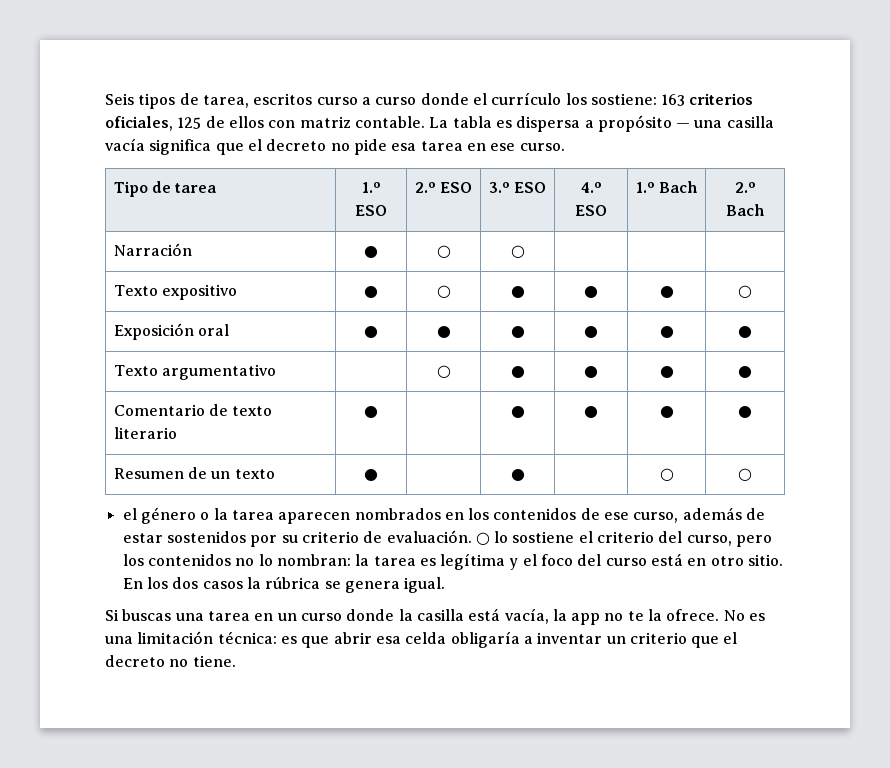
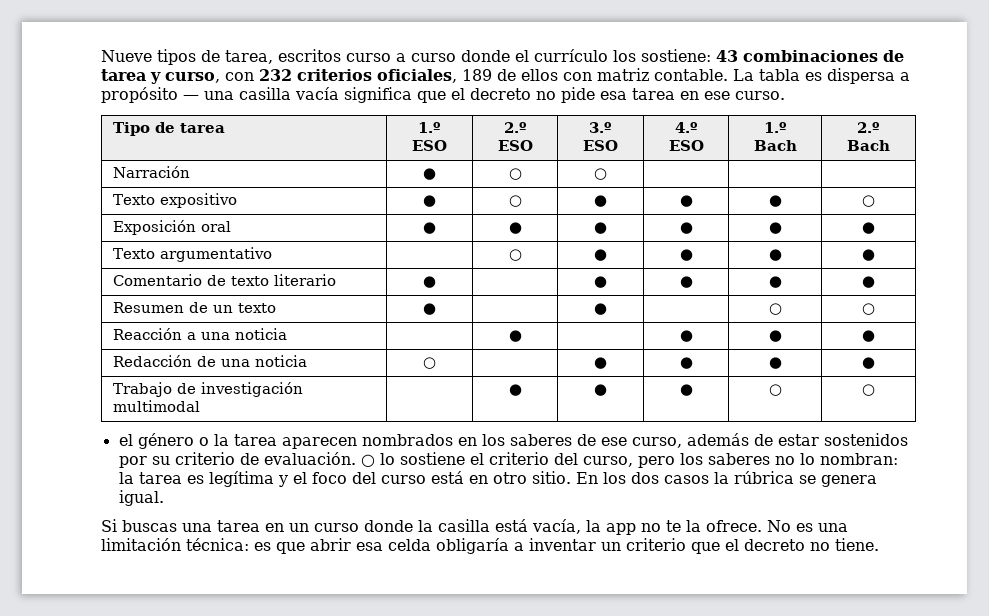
[105,93,134,105] Seis -> [101,50,152,62] Nueve
[661,94,686,106] 163 -> [716,50,904,62] [101,69,292,84] 43 combinaciones de tarea y curso, con 232
[177,117,202,129] 125 -> [462,69,492,81] 189
(752, 475) none -> [113,328,288,340] [508,330,522,342] [679,330,693,342] [768,330,782,342] [862,330,875,342] [113,355,308,367] [423,357,436,369] [594,357,607,369] [679,357,693,369] [768,357,782,369] [862,357,875,369] [113,382,304,397] [113,400,201,412] [508,384,522,396] [594,384,607,396] [679,384,693,396] [768,384,782,396] [862,384,875,396] // Reacción a una noticia | | ● | | ● | ● | ● // Redacción de una noticia | ○ | | ● | ● | ● | ● // Trabajo de investigación multimodal | | ● | ● | ● | ○ | ○
[493,508,577,520] contenidos -> [509,434,572,446] saberes
[147,554,231,566] contenidos -> [707,453,770,465] saberes

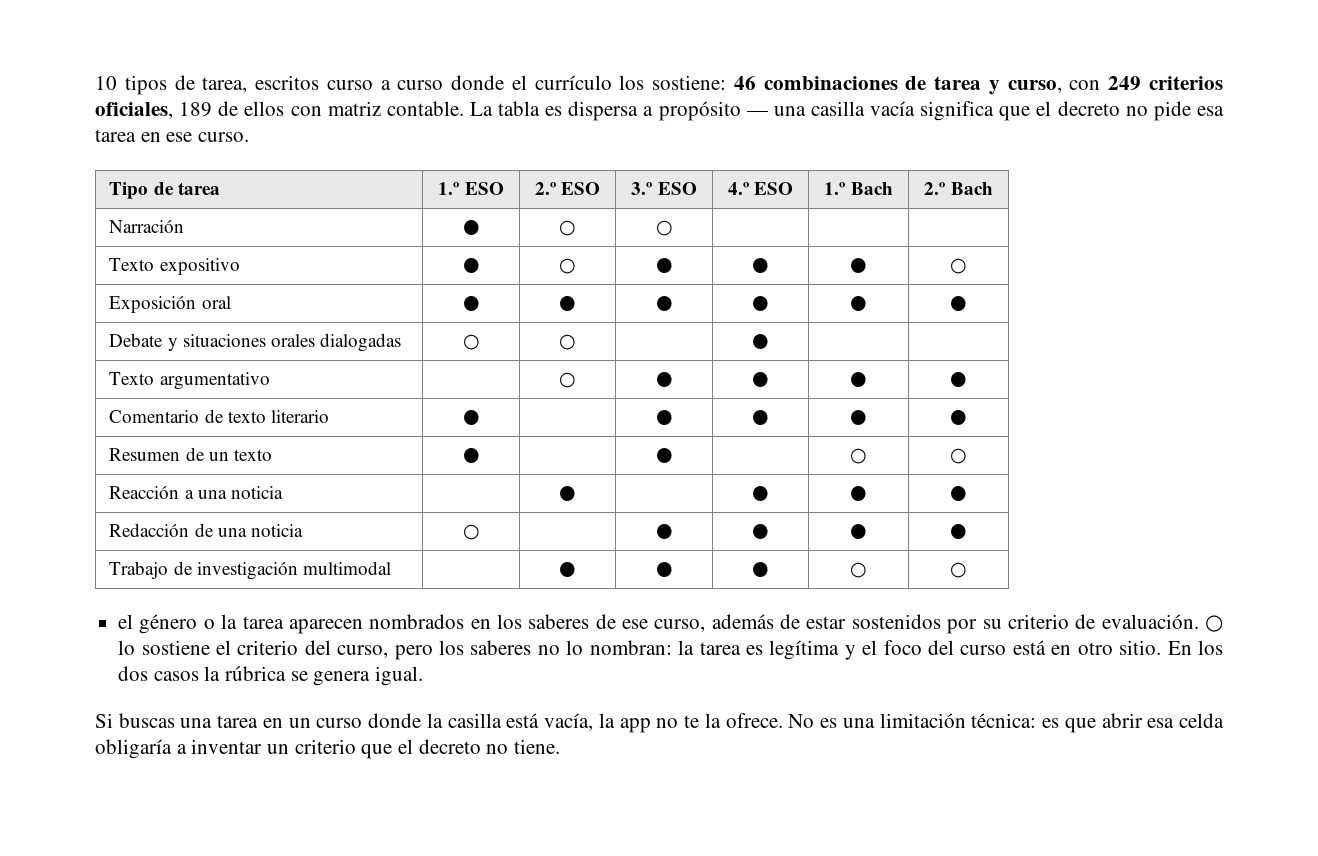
[101,50,152,62] Nueve -> [95,76,117,90] 10
[716,50,738,62] 43 -> [733,76,756,90] 46
[259,69,292,81] 232 -> [1108,76,1142,90] 249
(875, 228) none -> [109,333,401,352] [462,334,480,350] [559,334,576,350] [752,334,769,349] // Debate y situaciones orales dialogadas | ○ | ○ | | ● | |

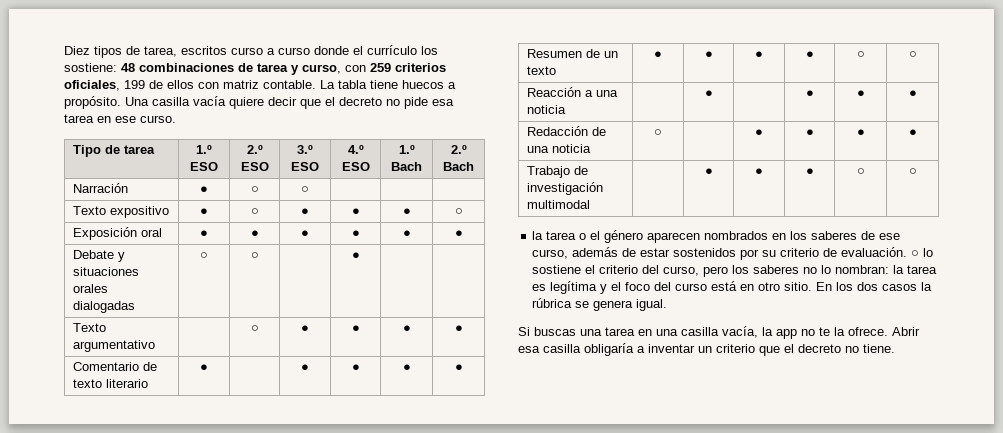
[95,76,117,90] 10 -> [64,46,90,55] Diez
[733,76,756,90] 46 -> [121,63,135,72] 48
[1108,76,1142,90] 249 -> [370,63,391,72] 259
[179,102,213,117] 189 -> [124,80,145,89] 199
[545,101,995,121] es dispersa a propósito — una casilla vacía significa -> [370,80,456,89] [64,96,297,109] tiene huecos a propósito. Una casilla vacía quiere decir
[655,448,673,463] | ● | -> [704,51,713,58] [755,51,763,58] [805,51,814,58] ● | ● | ●
[118,614,284,634] el género o la tarea -> [532,230,644,243] la tarea o el género
[288,713,540,728] un curso donde la casilla está -> [656,327,719,336] una casilla
[788,713,1224,733] No es una limitación técnica: es que abrir esa celda -> [892,327,920,336] [518,344,581,353] Abrir esa casilla

